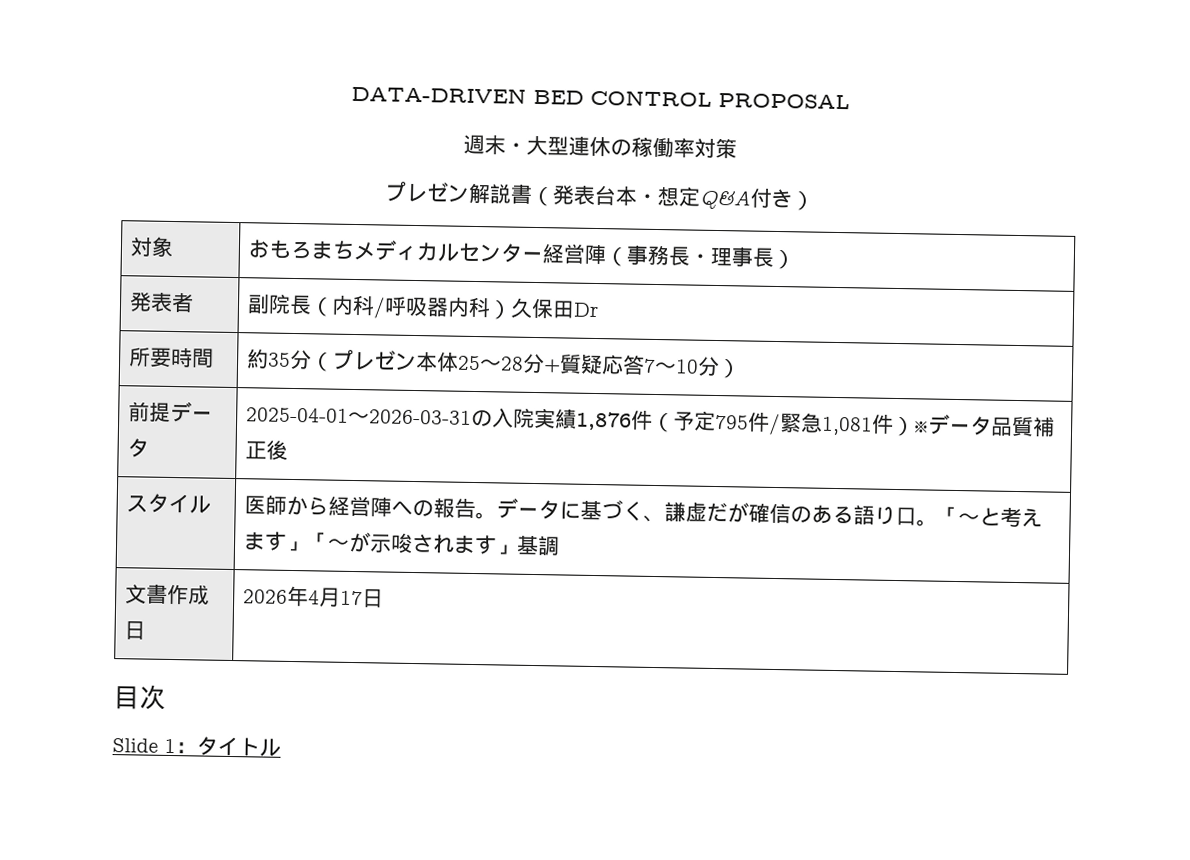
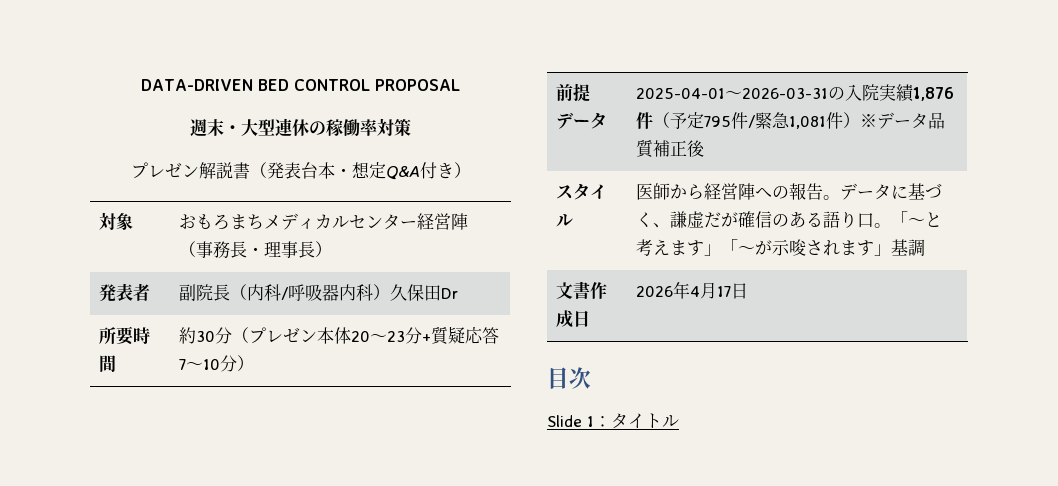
[267,352,291,367] 35 -> [196,331,216,342] 30
[456,355,524,371] 25〜28 -> [351,331,406,342] 20〜23

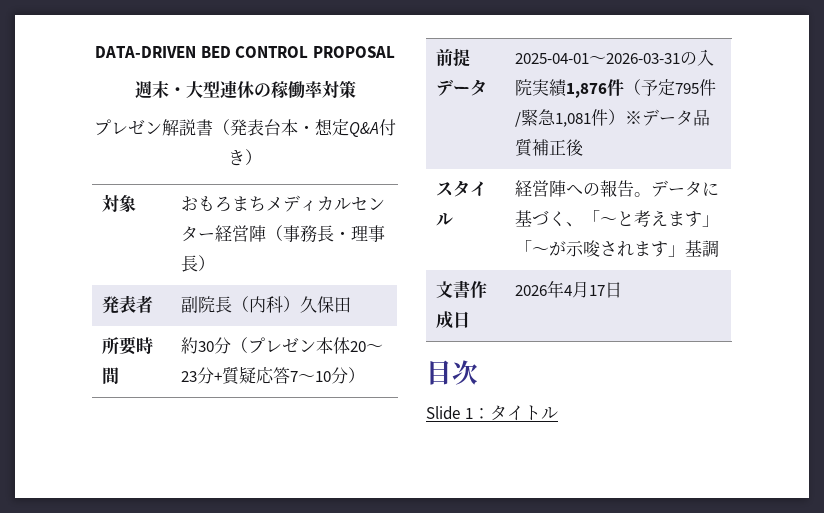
[281,284,374,301] /呼吸器内科 -> (284, 304) none
[441,288,459,299] Dr -> (352, 305) none
[636,183,705,200] 医師から -> (454, 219) none
[670,211,892,228] 謙虚だが確信のある語り口。 -> (584, 224) none

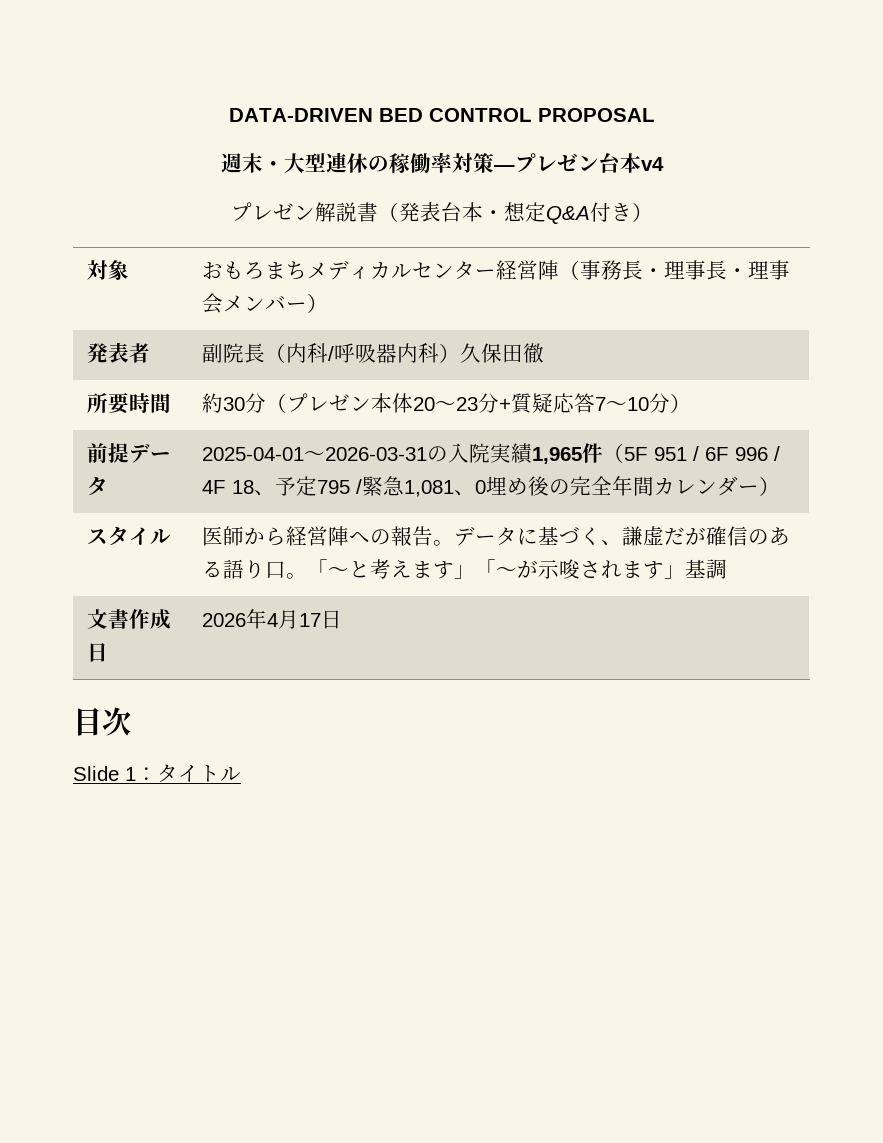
(356, 89) none -> [493,153,664,173] —プレゼン台本v4
(199, 263) none -> [727,260,791,280] [202,293,308,314] ・理事会メンバー
(284, 304) none -> [328,343,440,363] /呼吸器内科
(352, 305) none -> [523,343,545,363] 徹
[566,79,642,98] 1,876件（ -> [532,443,781,464] [202,480,276,496] 1,965件（5F 951 / 6F 996 / 4F 18、
[699,79,717,96] 件 -> (351, 487) none
[591,109,711,126] [515,139,585,157] 件）※データ品質補正後 -> [454,476,781,496] 、0埋め後の完全年間カレンダー）
(454, 219) none -> [202,526,287,546] 医師から
(584, 224) none -> [622,526,791,546] [202,559,308,579] 謙虚だが確信のある語り口。

